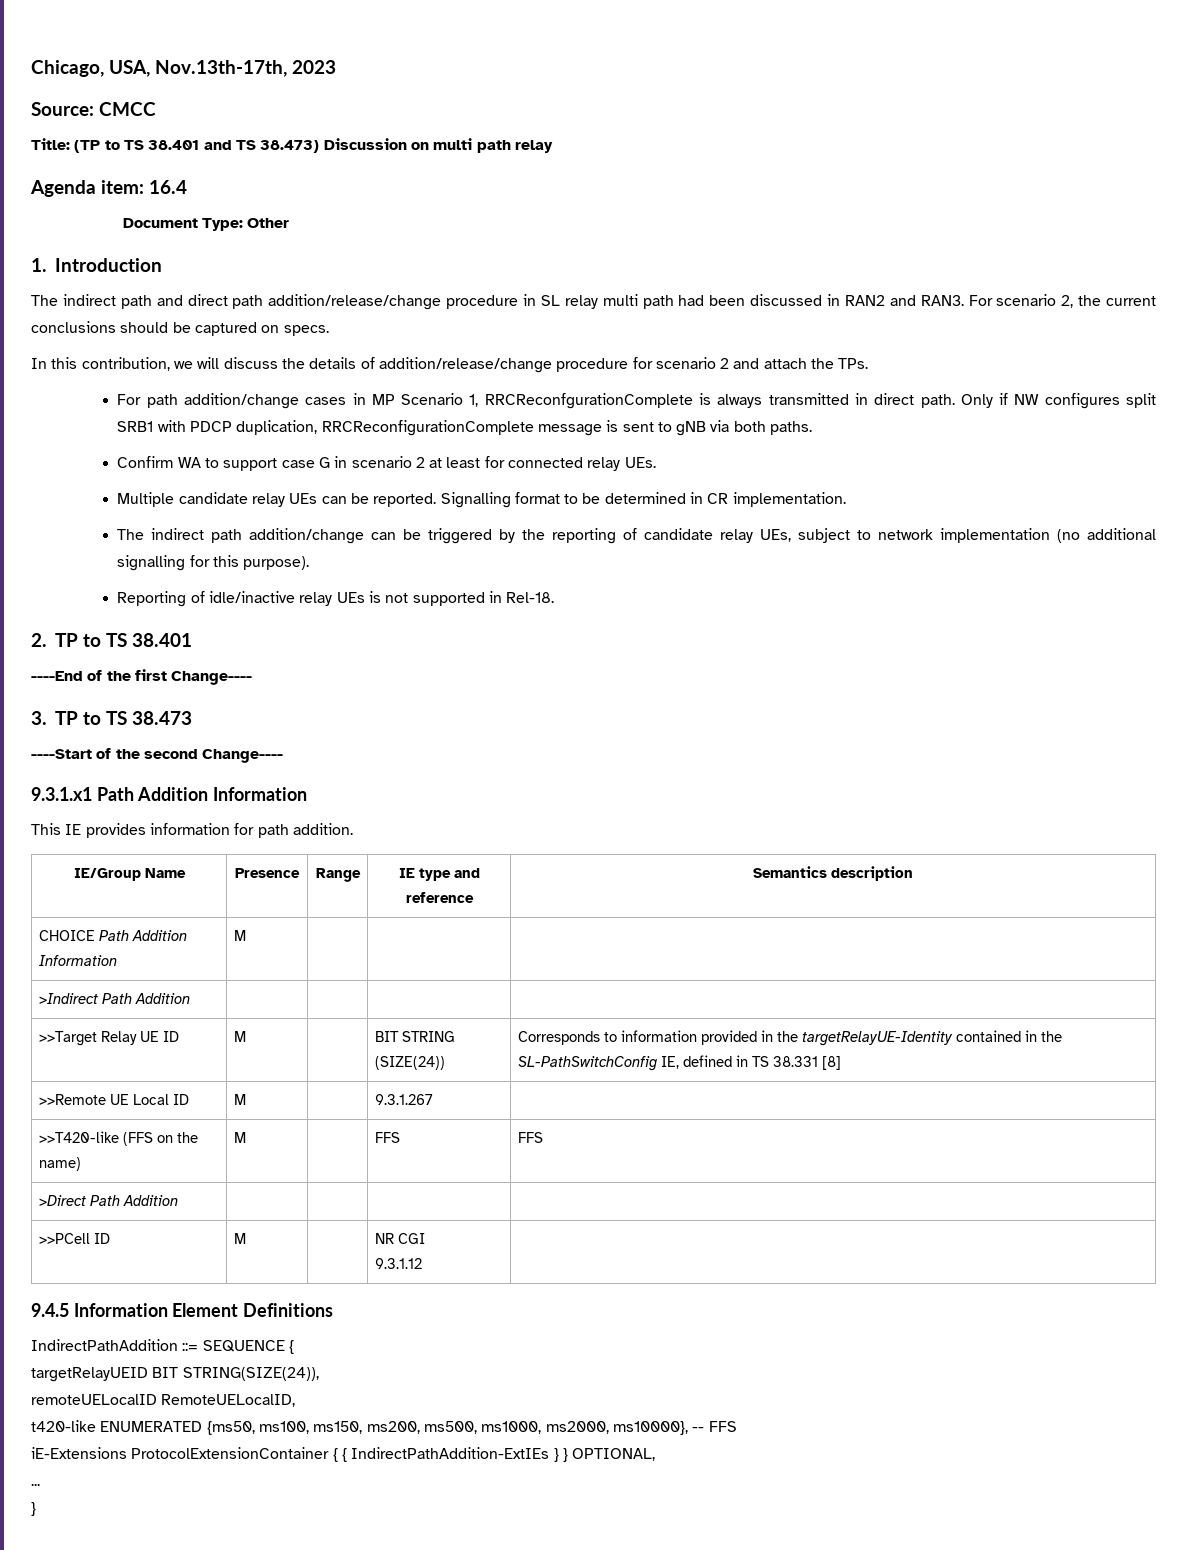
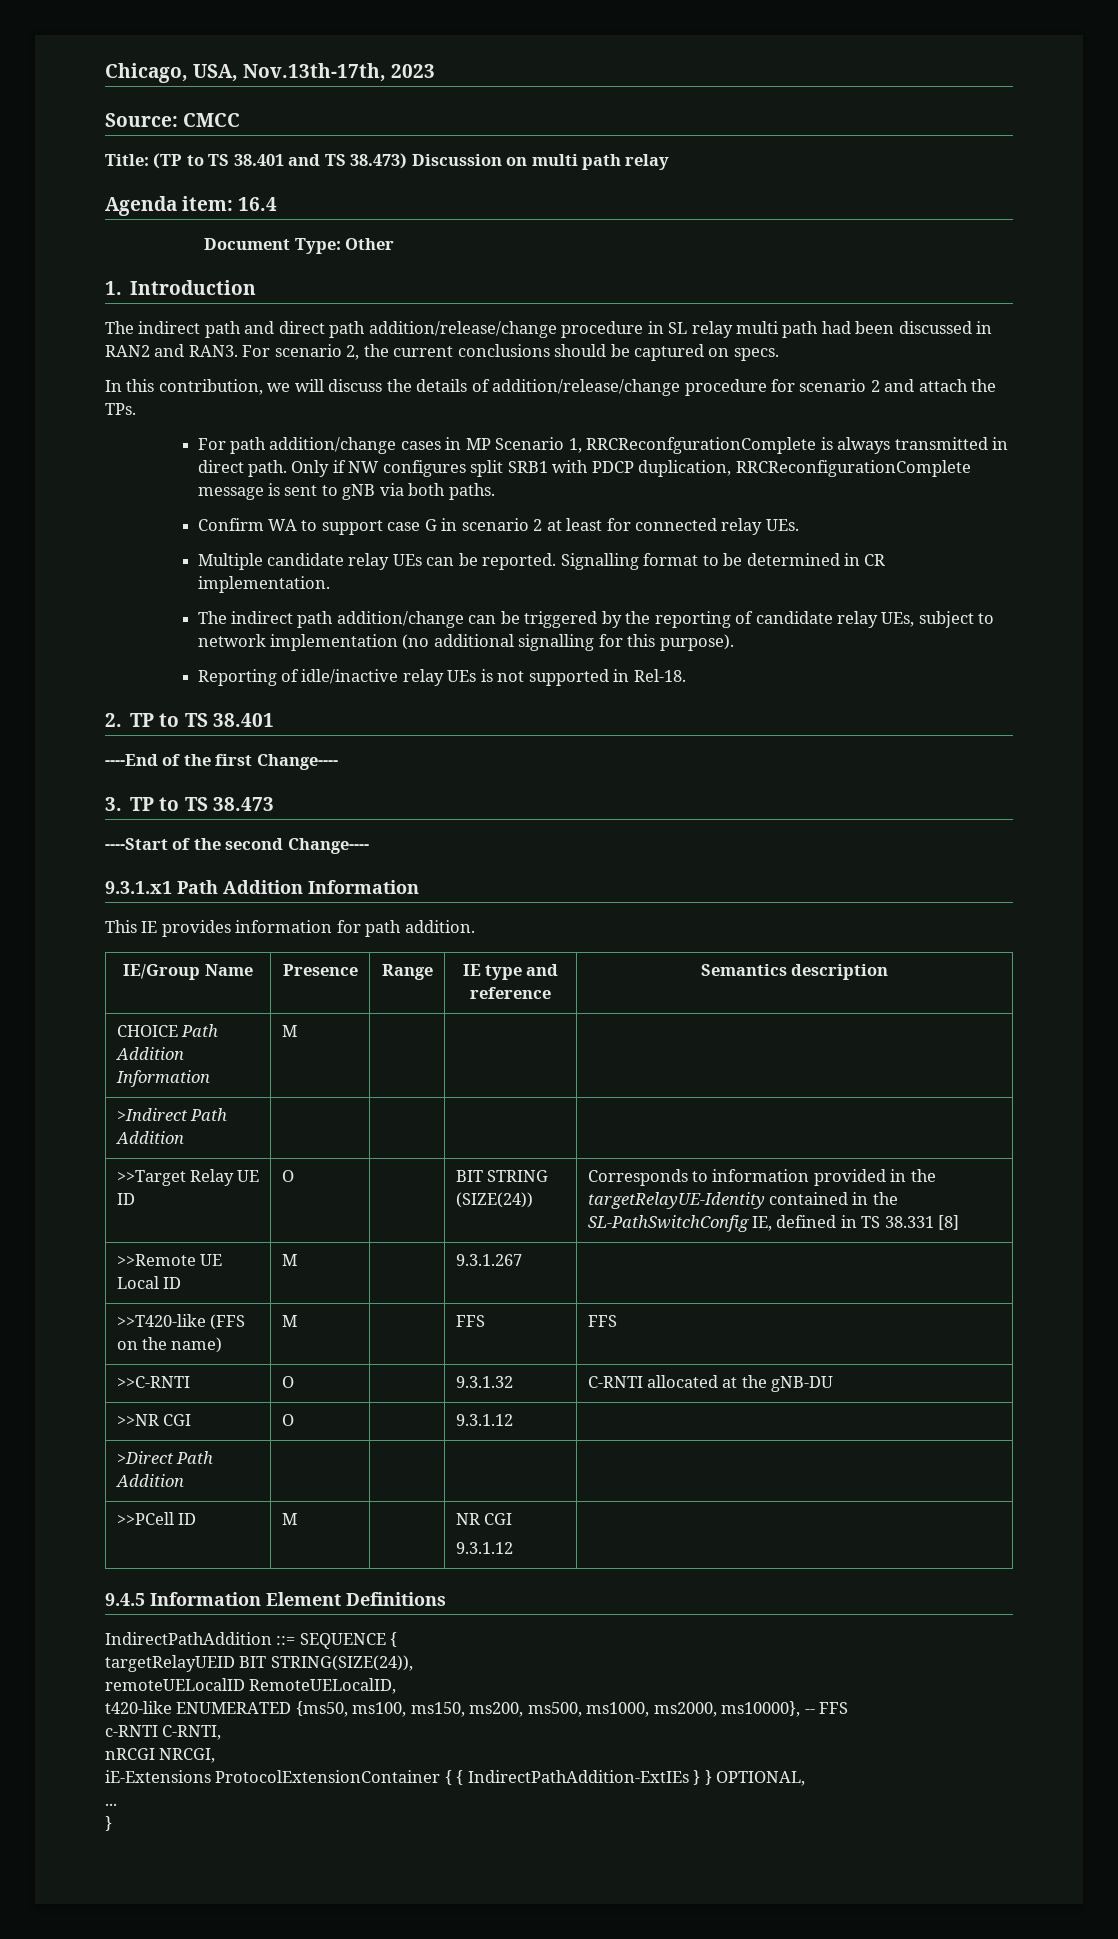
[233,1031,246,1042] M -> [281,1170,294,1182] O
(543, 1137) none -> [116,1376,190,1388] [281,1376,294,1388] [455,1376,513,1388] [587,1375,834,1392] [116,1414,191,1426] [281,1414,294,1426] [455,1414,513,1426] // >>C-RNTI | O | | 9.3.1.32 | C-RNTI allocated at the gNB-DU // >>NR CGI | O | | 9.3.1.12 |
(737, 1426) none -> [105,1725,222,1740] [105,1748,216,1763] // c-RNTI C-RNTI, // nRCGI NRCGI,

